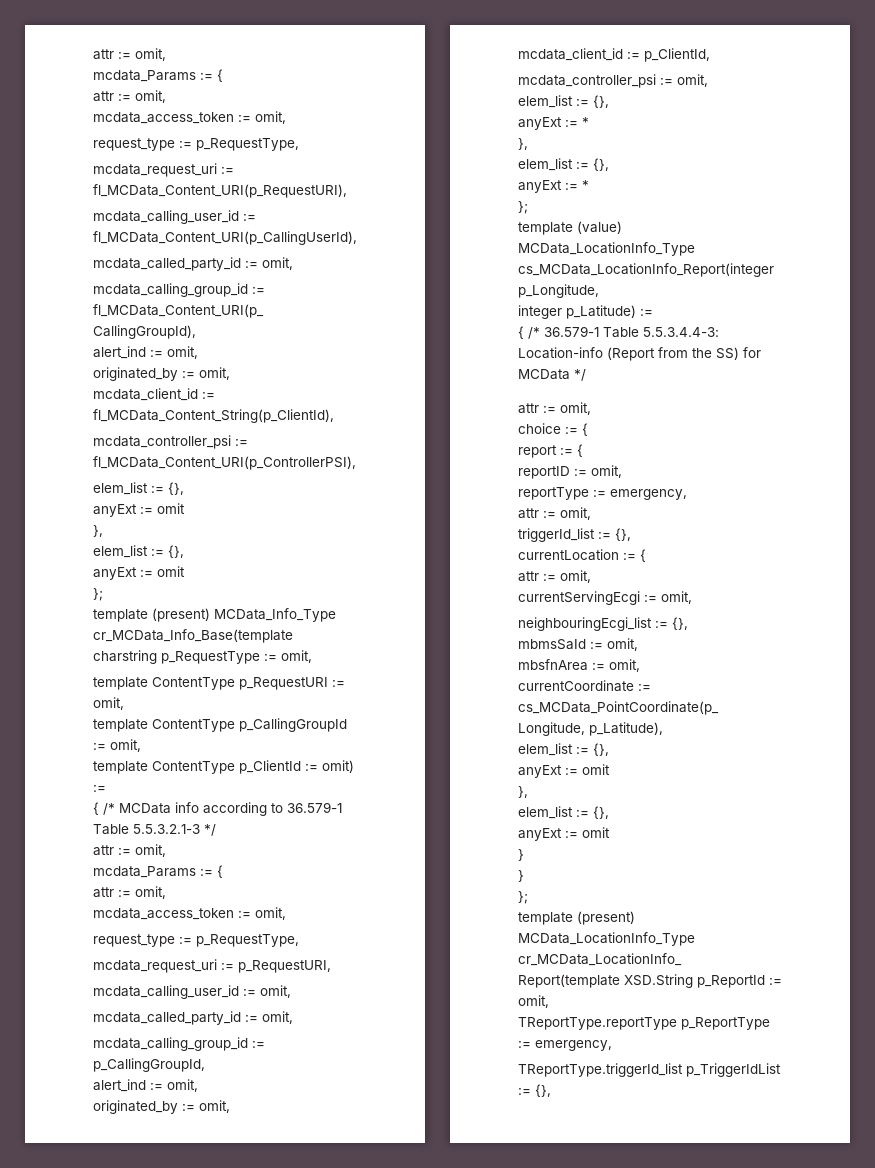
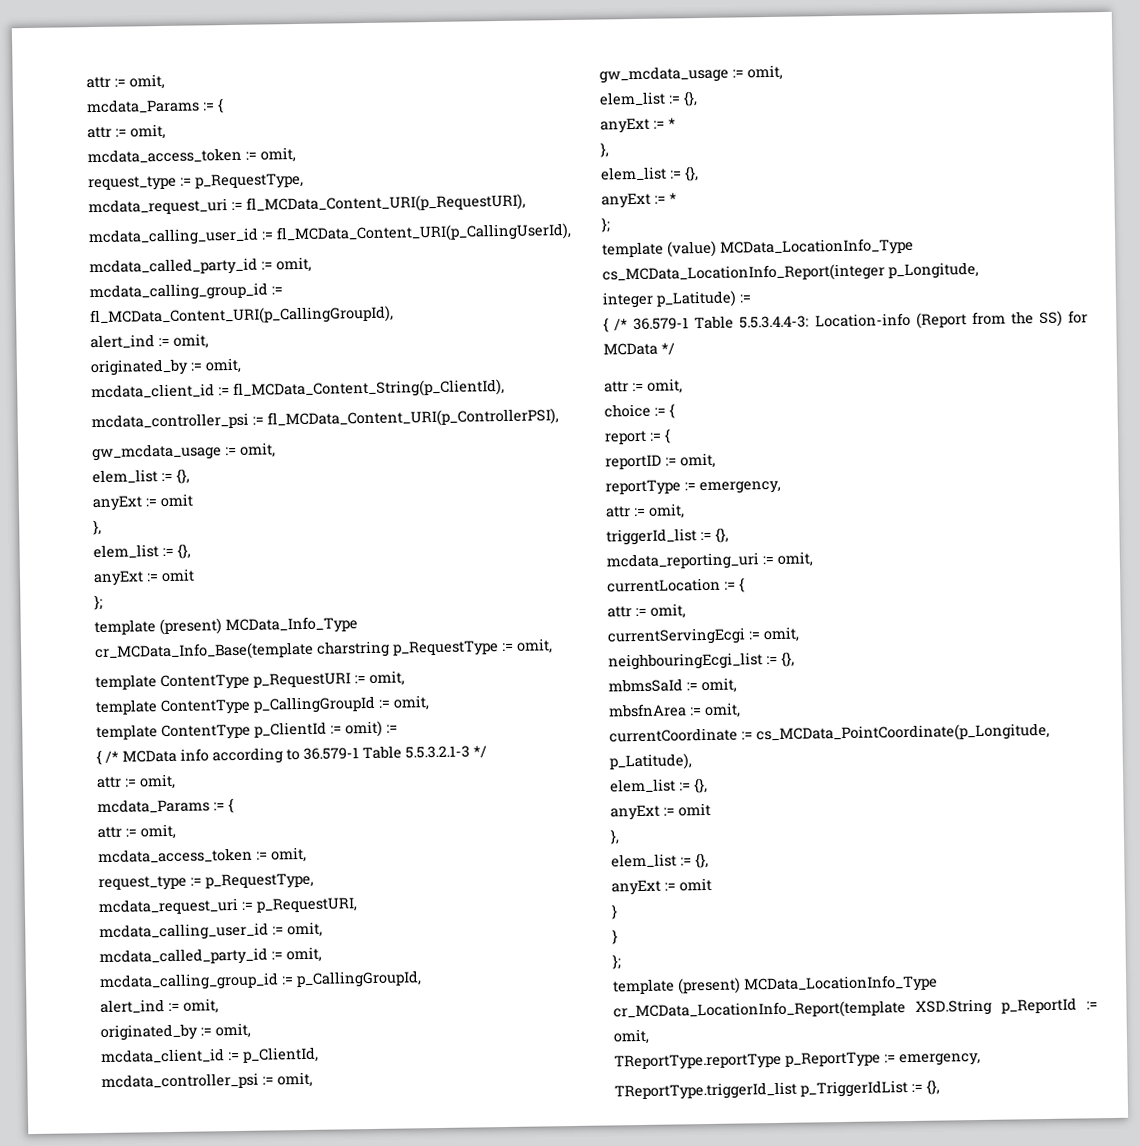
(356, 463) none -> [92,442,276,462] // gw_mcdata_usage := omit,
(708, 80) none -> [599,64,783,84] // gw_mcdata_usage := omit,
(631, 534) none -> [606,551,813,571] // mcdata_reporting_uri := omit,

